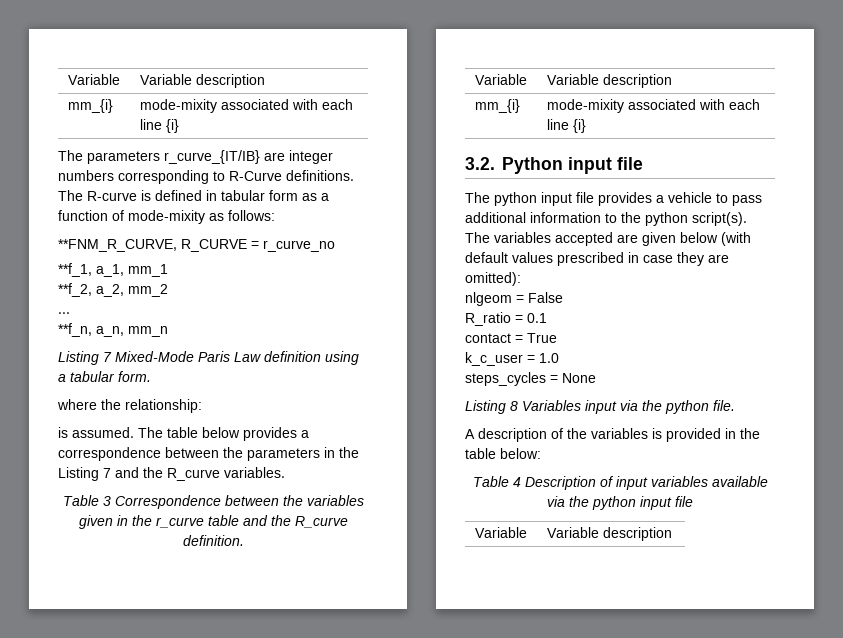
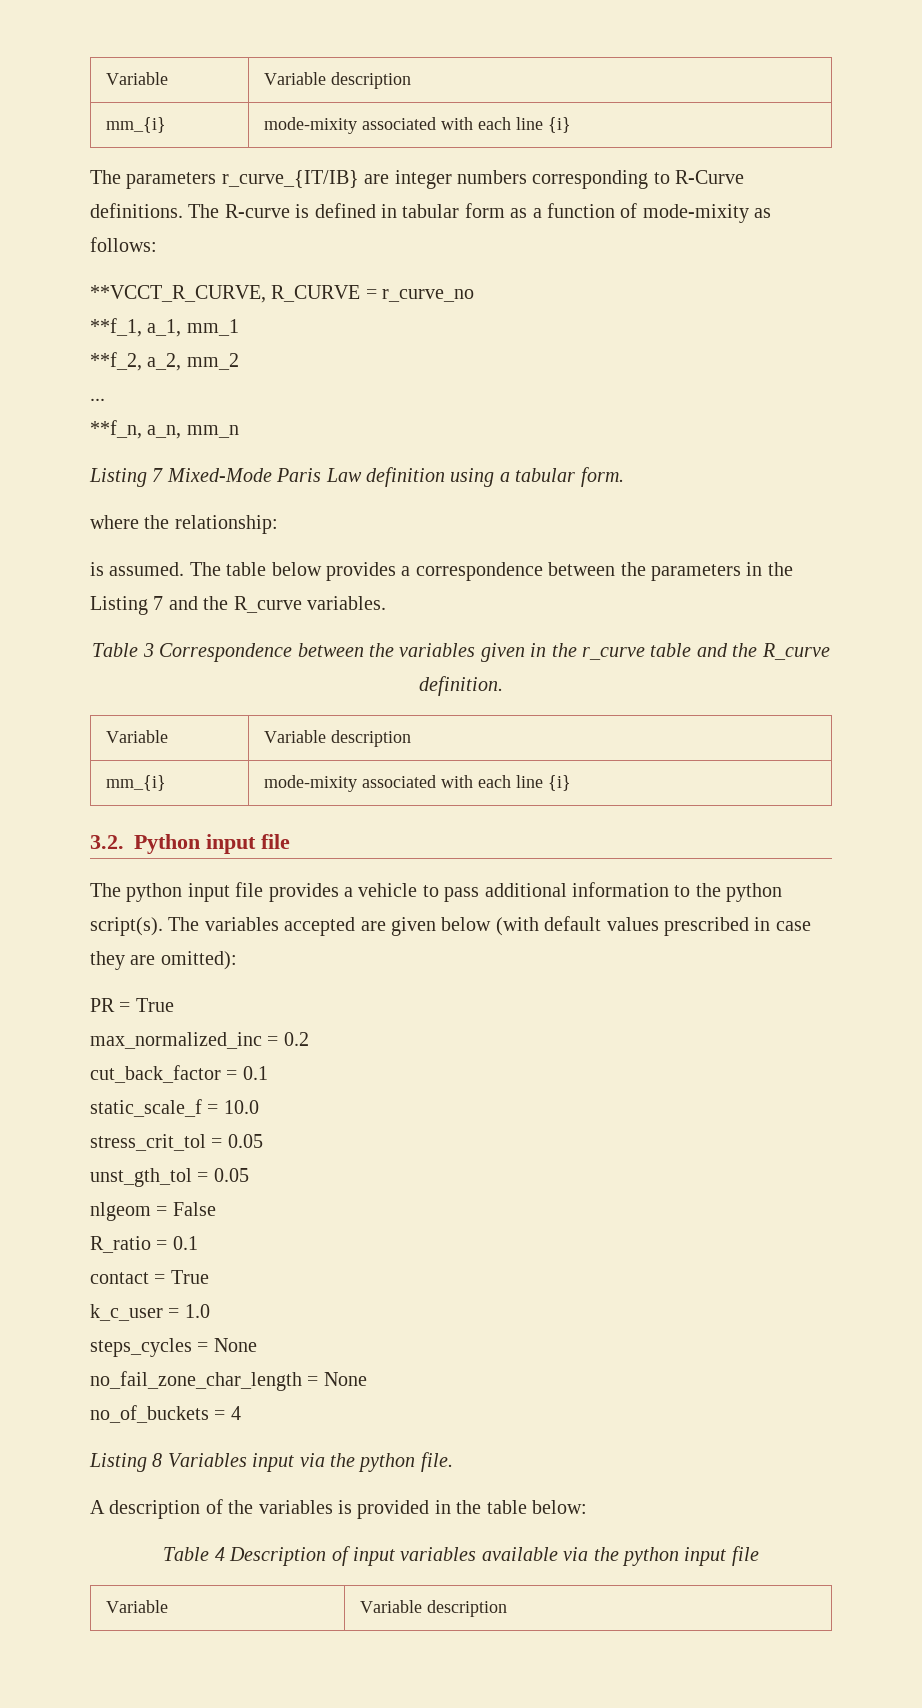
[58,239,177,252] **FNM_R_CURVE, -> [90,285,266,303] **VCCT_R_CURVE,
(521, 279) none -> [90,998,174,1012] [90,1032,309,1049] [90,1065,268,1083] [90,1099,259,1117] [90,1134,263,1151] [90,1168,249,1187] // PR = True // max_normalized_inc = 0.2 // cut_back_factor = 0.1 // static_scale_f = 10.0 // stress_crit_tol = 0.05 // unst_gth_tol = 0.05
(596, 378) none -> [90,1371,367,1391] [90,1405,241,1423] // no_fail_zone_char_length = None // no_of_buckets = 4

